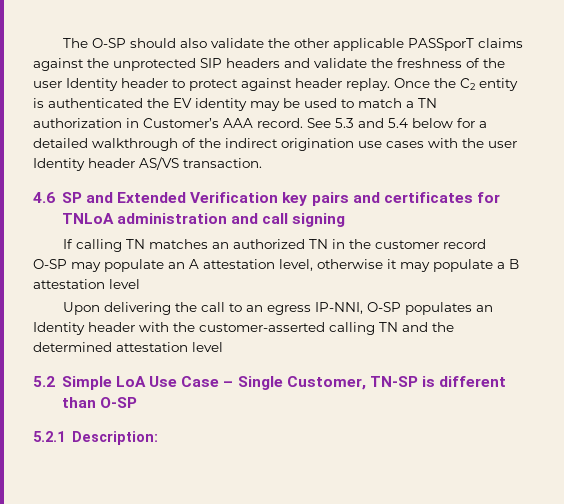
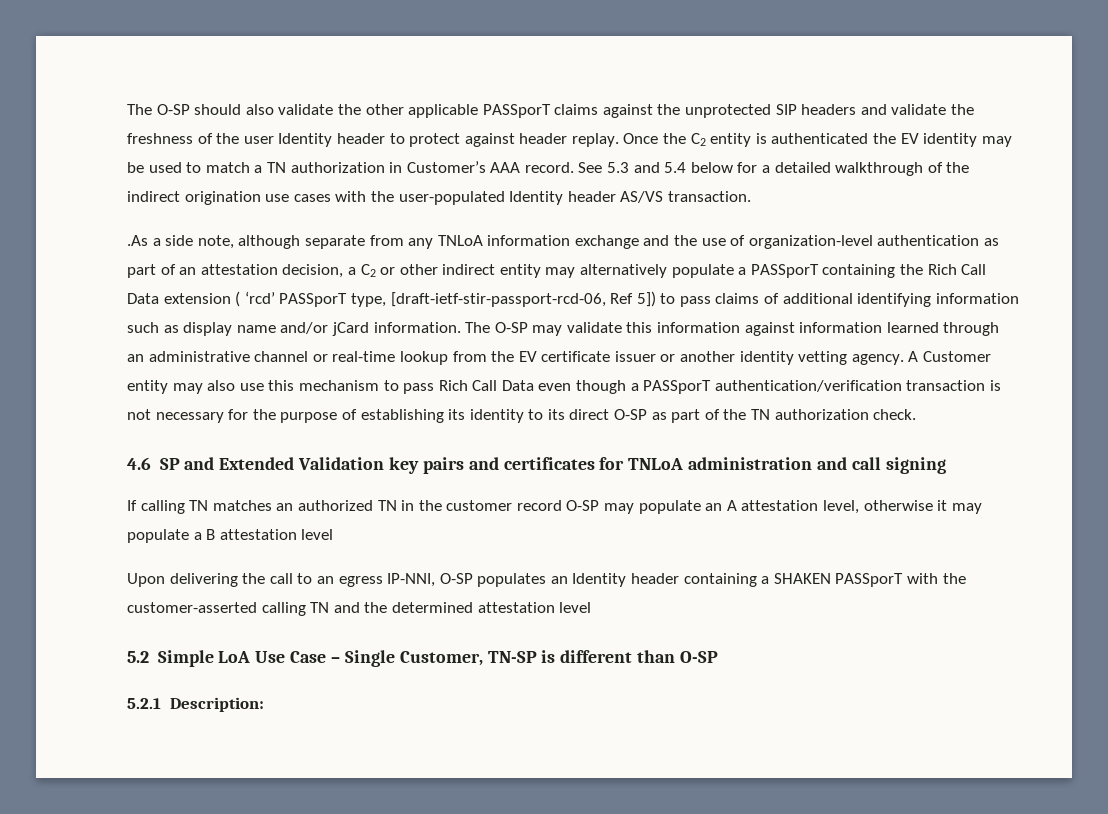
[488,141,517,148] user -> [398,191,505,205] user-populated
(262, 163) none -> [127,235,1000,249] [127,264,987,278] [127,291,1019,307] [127,322,1000,336] [127,351,992,365] [127,380,1002,394] [127,409,917,423] // .As a side note, although separate from any TNLoA information exchange and the use of organization-level authentication as part of an attestation decision, a C2 or other indirect entity may alternatively populate a PASSporT containing the Rich Call Data extension ( ‘rcd’ PASSporT type, [draft-ietf-stir-passport-rcd-06, Ref 5]) to pass claims of additional identifying information such as display name and/or jCard information. The O-SP may validate this information against information learned through an administrative channel or real-time lookup from the EV certificate issuer or another identity vetting agency. A Customer entity may also use this mechanism to pass Rich Call Data even though a PASSporT authentication/verification transaction is not necessary for the purpose of establishing its identity to its direct O-SP as part of the TN authorization check.
[190,192,279,203] Verification -> [298,457,385,470] Validation
(135, 327) none -> [683,573,904,587] containing a SHAKEN PASSporT

